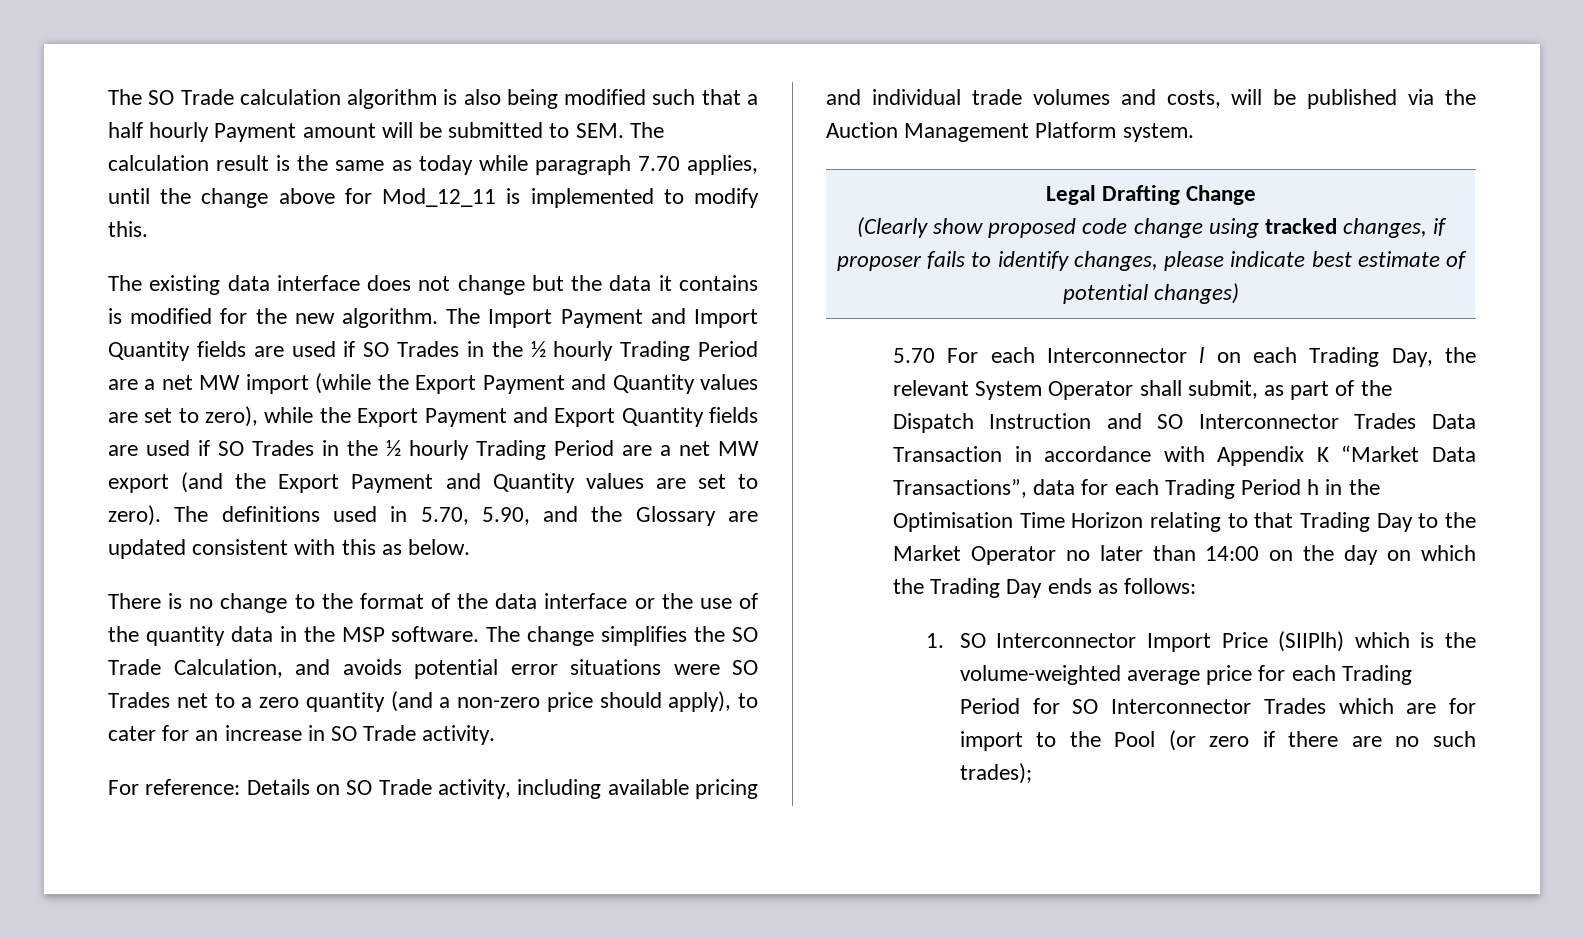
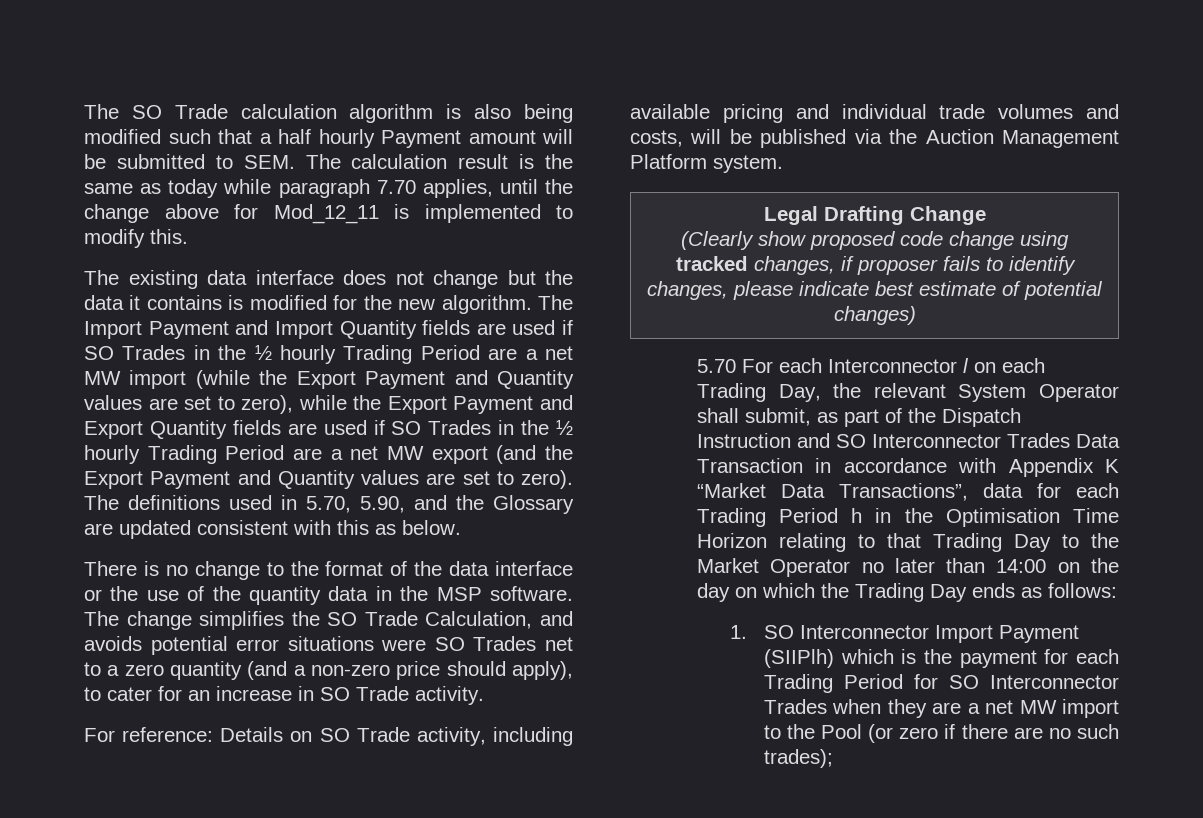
[1221,632,1268,648] Price -> [998,625,1079,643] Payment
[959,665,1253,685] volume-weighted average price -> [959,650,1037,668] payment
[1338,698,1476,714] which are for -> [832,699,1057,718] when they are a net MW

